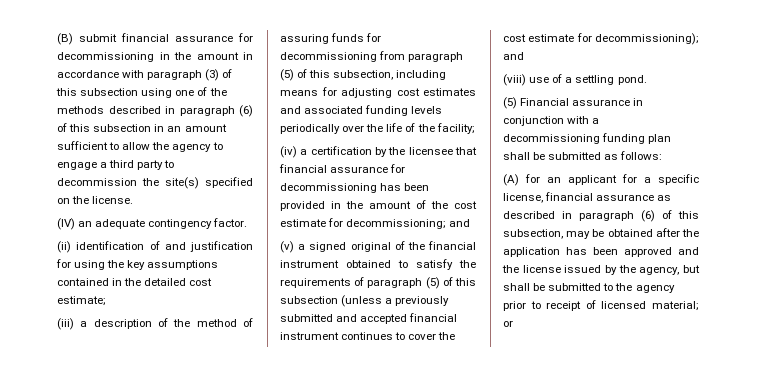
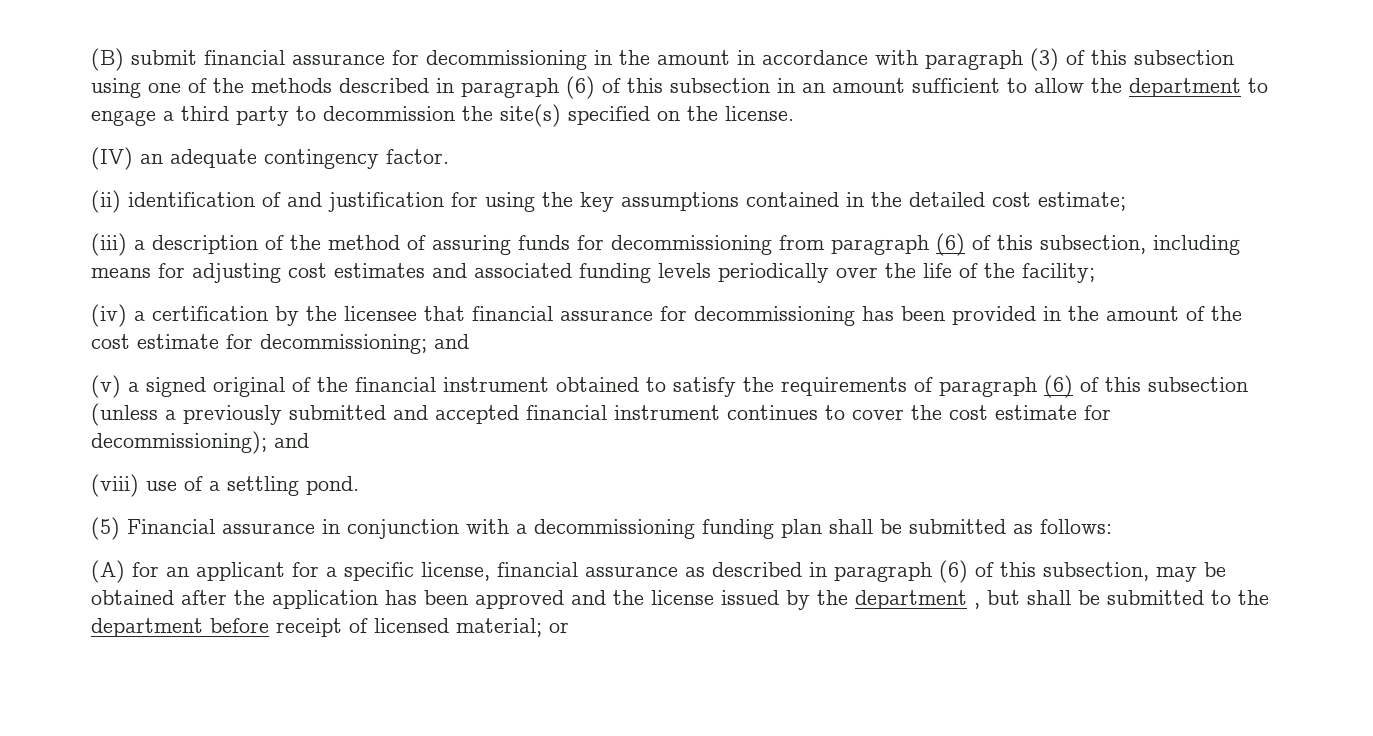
[172,144,212,152] agency -> [1129,78,1241,97] department
[280,69,294,81] (5) -> [936,233,965,256] (6)
[425,277,440,289] (5) -> [1044,375,1073,398] (6)
[639,267,680,275] agency, -> [855,590,980,609] department ,
[635,285,675,293] [503,301,541,311] agency prior to -> [91,618,269,637] department before

